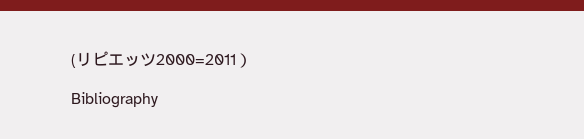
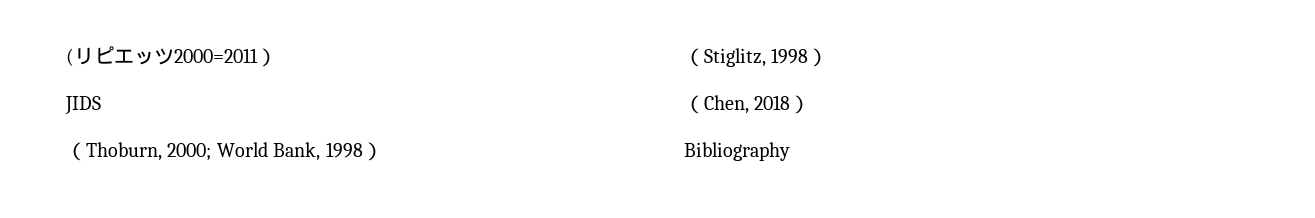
(252, 60) none -> [65,96,101,115] [66,142,383,161] [684,48,829,67] [684,95,811,114] // JIDS // （Thoburn, 2000; World Bank, 1998） // （Stiglitz, 1998） // （Chen, 2018）

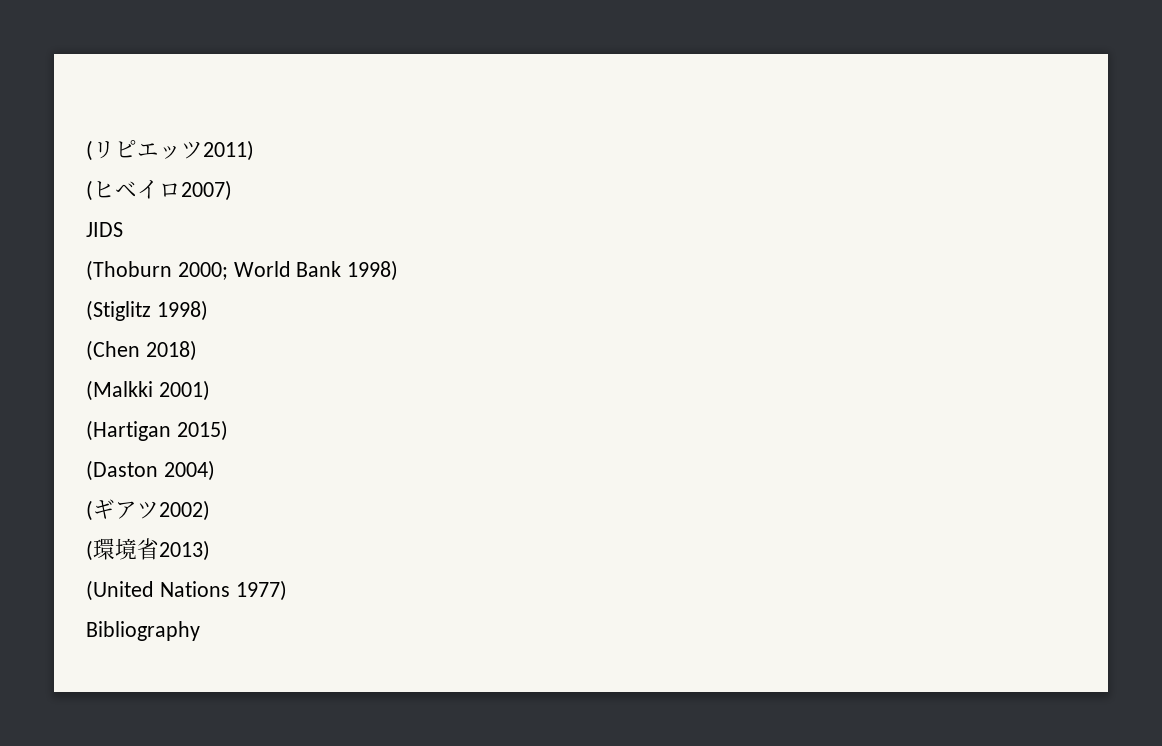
[174,48,277,67] 2000=2011） -> [203,140,254,161] [86,180,232,201] 2011) // (ヒベイロ2007)
[66,142,162,161] （Thoburn, -> [86,260,172,281] (Thoburn
[273,142,383,161] [684,48,829,67] [684,95,811,114] Bank, 1998） // （Stiglitz, 1998） // （Chen, 2018） -> [296,260,399,281] [86,300,208,321] [86,340,197,361] [86,380,210,401] [86,420,228,441] [86,460,215,481] [86,499,210,521] [86,538,210,561] [86,580,287,601] Bank 1998) // (Stiglitz 1998) // (Chen 2018) // (Malkki 2001) // (Hartigan 2015) // (Daston 2004) // (ギアツ2002) // (環境省2013) // (United Nations 1977)

